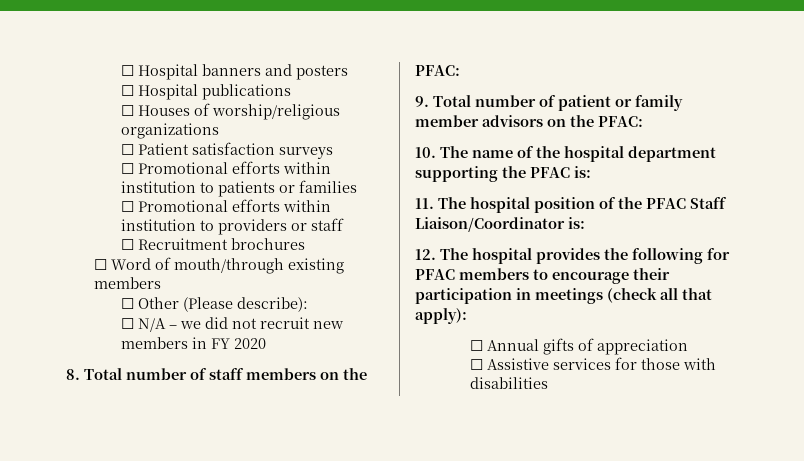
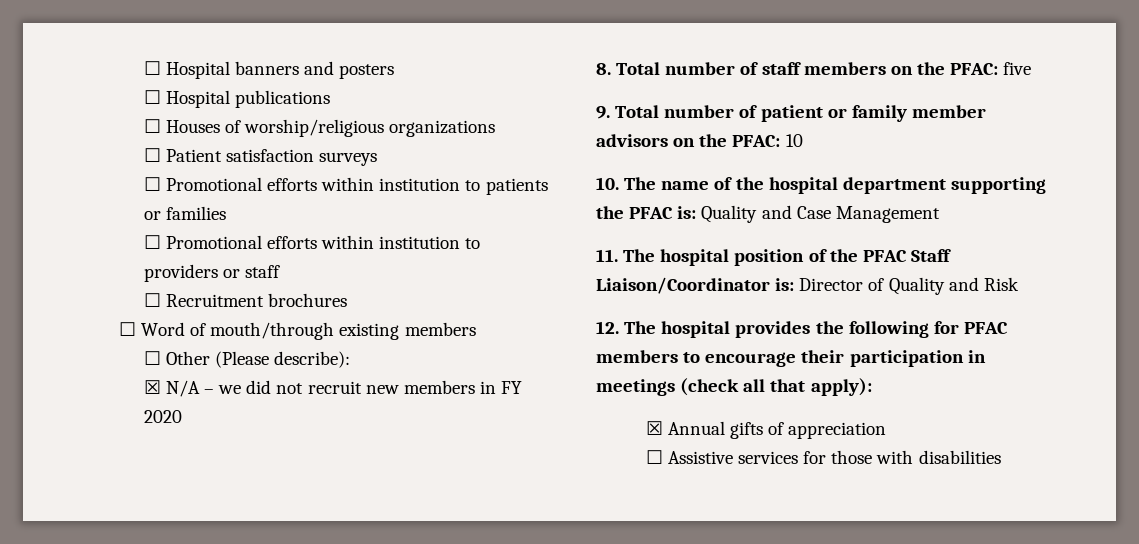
[121,318,135,329] ☐ -> [143,380,161,394] ☒
(460, 70) none -> [1003,62,1032,75] five
(643, 121) none -> [785,134,803,147] 10
(591, 172) none -> [701,205,940,223] Quality and Case Management
(585, 223) none -> [799,277,1019,295] Director of Quality and Risk
[470,340,484,351] ☐ -> [645,421,663,435] ☒

